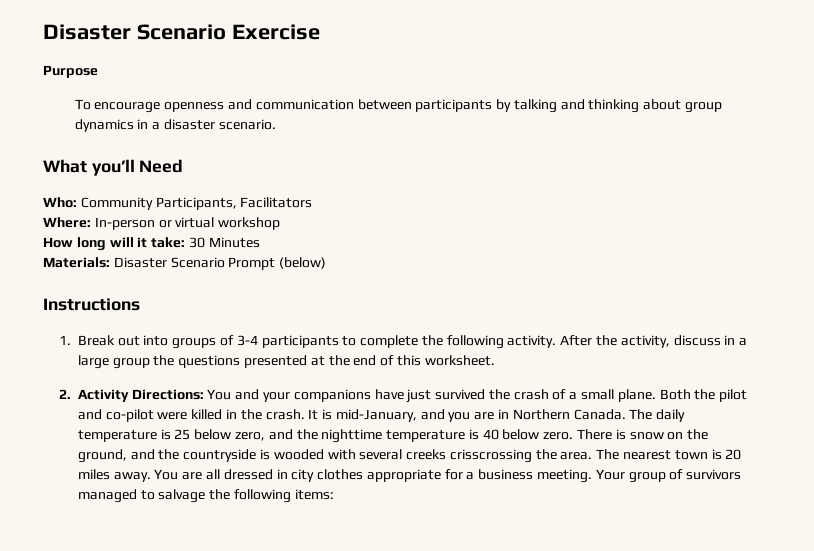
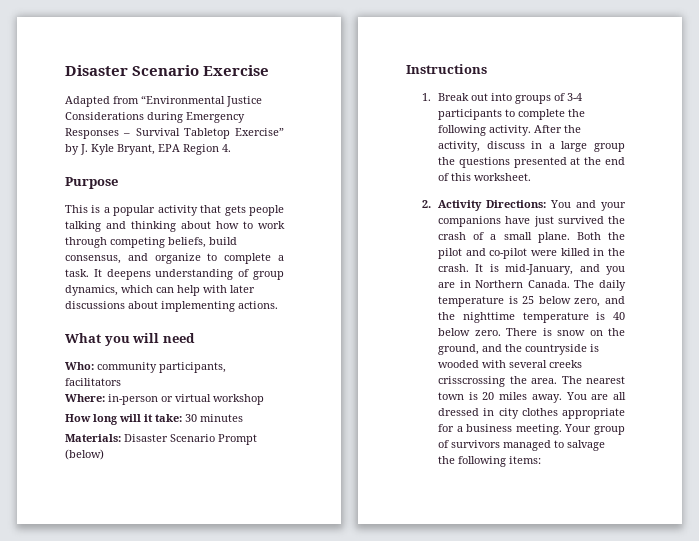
[43,65,98,78] [74,99,722,113] [74,119,276,132] [43,159,184,176] [43,197,313,210] Purpose // To encourage openness and communication between participants by talking and thinking about group dynamics in a disaster scenario. // What you’ll Need // Who: Community Participants, Facilitators -> [65,95,262,107] [65,112,245,123] [65,128,284,139] [65,144,231,155] [65,177,118,189] [65,205,284,216] [65,221,285,232] [65,237,237,248] [65,253,284,264] [65,269,284,280] [65,285,255,296] [65,301,278,312] [65,333,195,346] [65,362,226,373] [65,378,121,386] Adapted from “Environmental Justice Considerations during Emergency Responses – Survival Tabletop Exercise” by J. Kyle Bryant, EPA Region 4. // Purpose // This is a popular activity that gets people talking and thinking about how to work through competing beliefs, build consensus, and organize to complete a task. It deepens understanding of group dynamics, which can help with later discussions about implementing actions. // What you will need // Who: community participants, facilitators
[94,217,155,230] In-person -> [108,394,158,405] in-person
[208,237,260,248] Minutes -> [200,414,243,422] minutes

